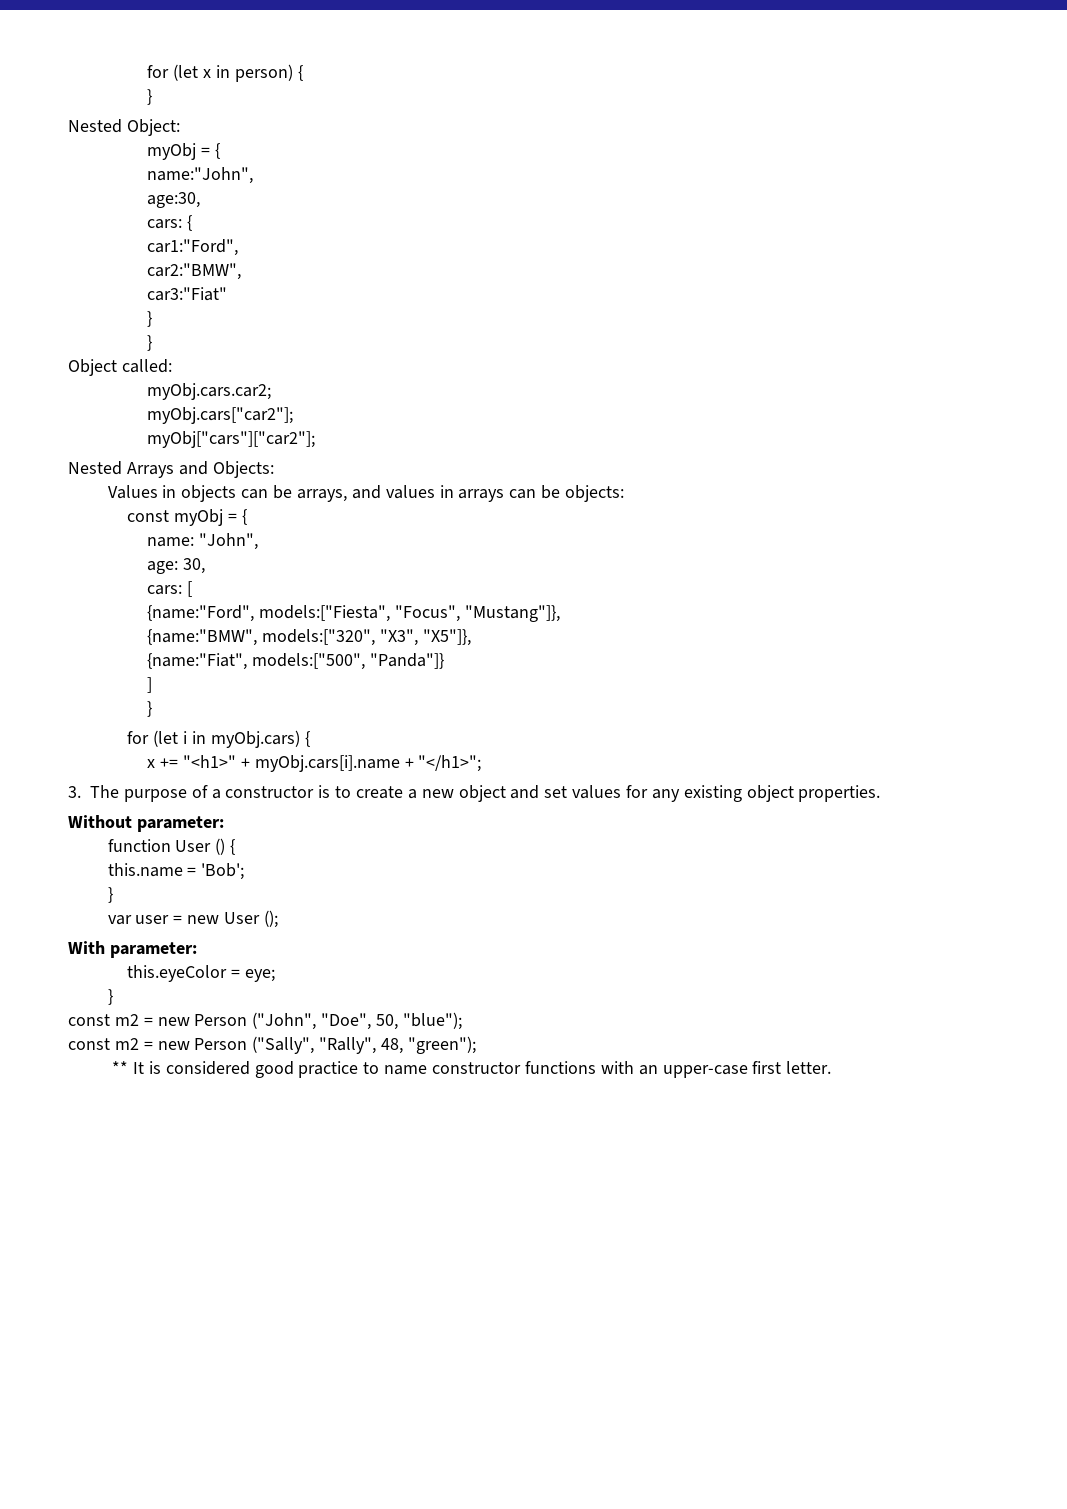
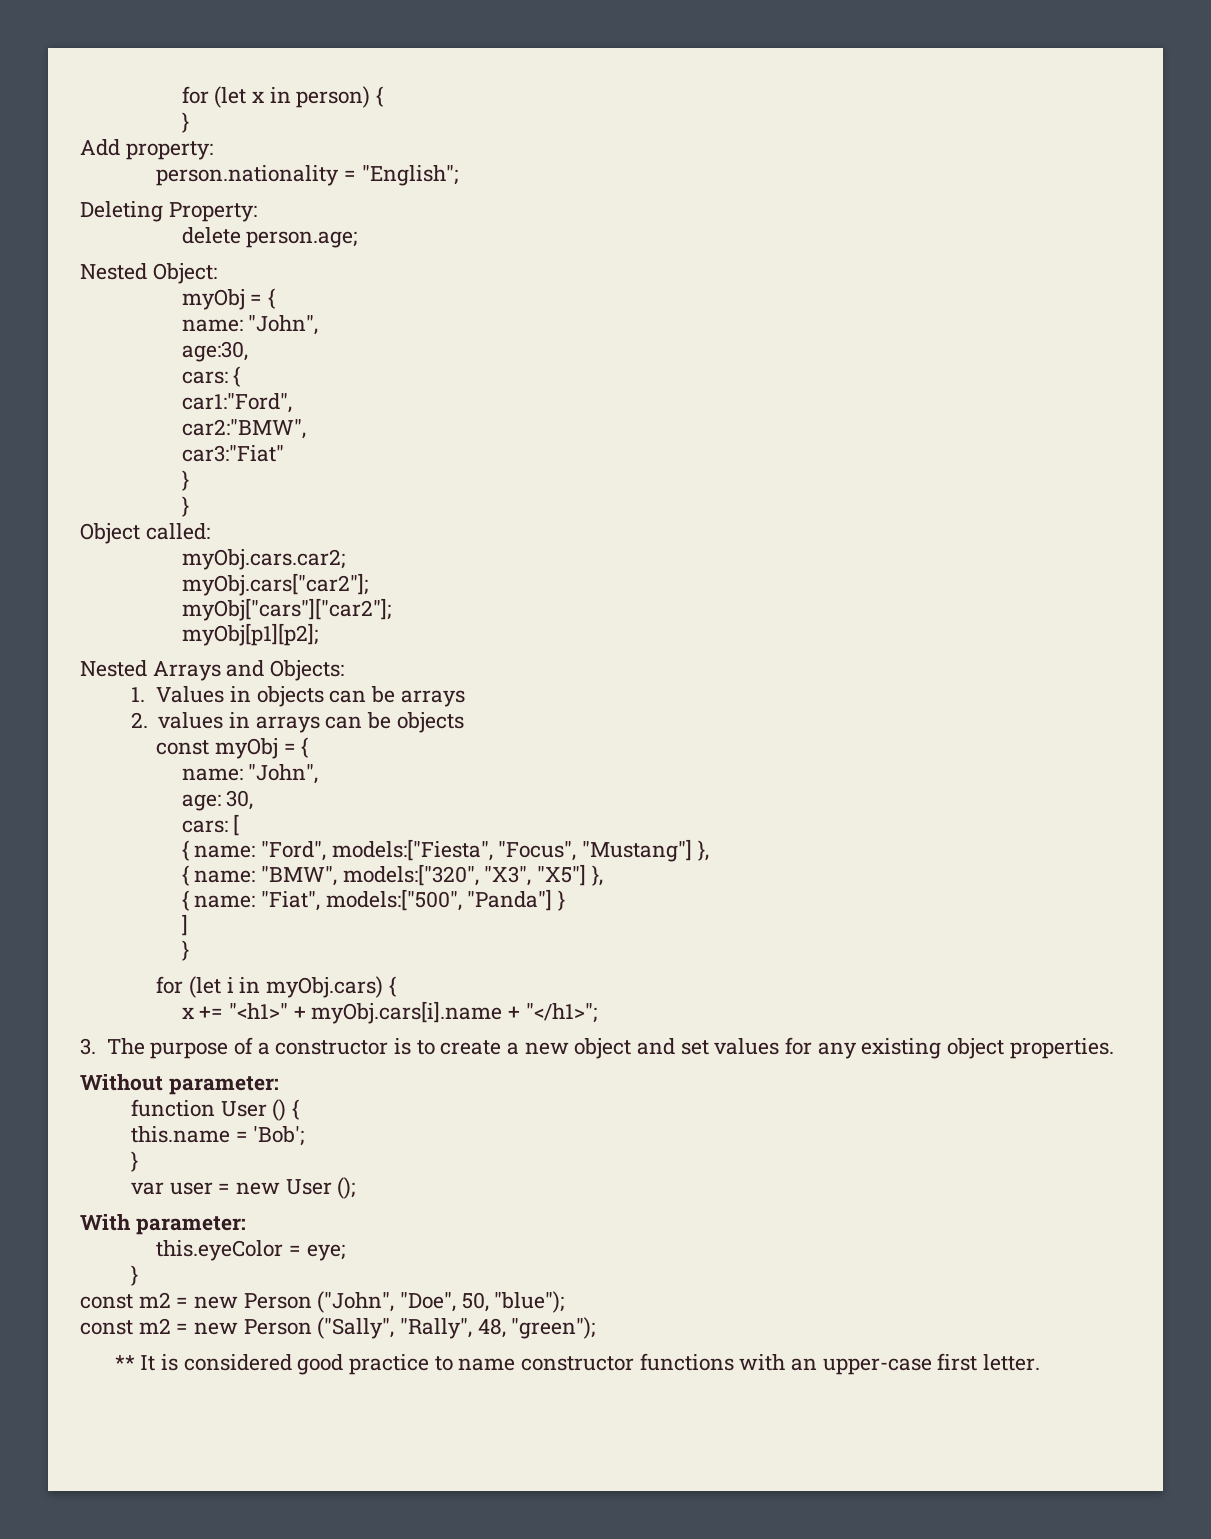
(153, 97) none -> [80,139,213,160] [156,165,458,186] [80,201,257,222] [181,227,358,248] // Add property: // person.nationality = "English"; // Deleting Property: // delete person.age;
[147,167,254,184] name:"John", -> [181,315,319,335] name: "John",
(316, 439) none -> [181,623,318,646] // myObj[p1][p2];
(274, 469) none -> [130,687,145,702] 1.
[296,485,381,502] arrays, and -> [400,690,465,707] [130,712,148,728] arrays // 2.
[564,485,624,502] objects: -> [396,712,464,733] objects
[147,605,560,622] [147,629,471,646] [147,653,444,670] {name:"Ford", models:["Fiesta", "Focus", "Mustang"]}, // {name:"BMW", models:["320", "X3", "X5"]}, // {name:"Fiat", models:["500", "Panda"]} -> [181,839,709,862] [181,864,603,886] [181,889,566,911] { name: "Ford", models:["Fiesta", "Focus", "Mustang"] }, // { name: "BMW", models:["320", "X3", "X5"] }, // { name: "Fiat", models:["500", "Panda"] }

